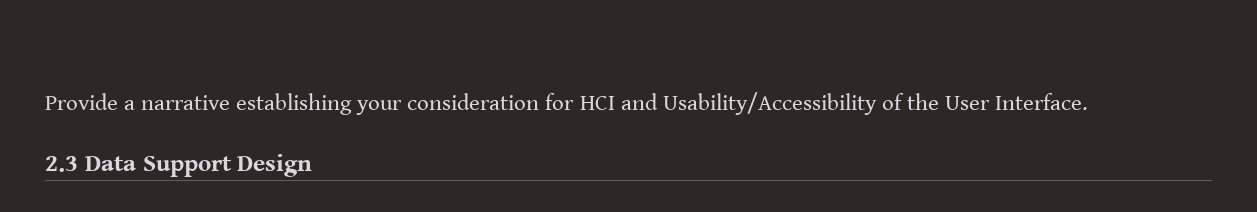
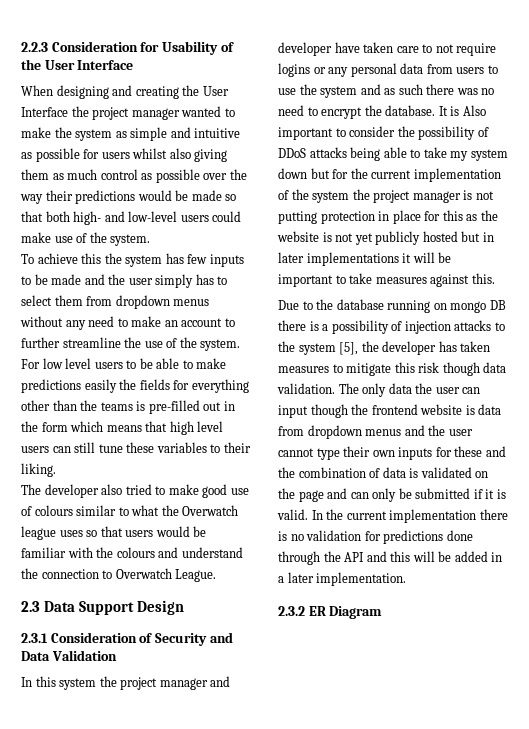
[45,92,1088,115] [45,154,313,177] Provide a narrative establishing your consideration for HCI and Usability/Accessibility of the User Interface. // 2.3 Data Support Design -> [21,41,234,55] [21,59,134,70] [21,85,229,99] [21,106,235,120] [21,127,241,141] [21,148,228,162] [21,169,247,183] [20,190,237,204] [21,211,242,225] [21,232,151,246] [21,253,244,267] [21,274,228,288] [21,295,210,309] [20,316,235,330] [21,337,241,351] [21,358,227,369] [21,379,249,393] [21,400,235,414] [21,421,224,435] [21,442,251,453] [21,463,56,477] [21,484,249,498] [21,505,239,516] [21,526,207,540] [21,547,243,558] [21,568,217,582] [21,600,184,615] [21,632,233,646] [21,650,117,661] [21,676,231,690] [278,42,497,56] [278,63,498,77] [278,84,495,98] [278,105,486,119] [278,126,489,140] [278,147,508,161] [278,168,501,182] [278,189,494,203] [278,210,498,224] [277,231,494,245] [278,252,452,266] [278,273,495,287] [278,299,506,313] [278,320,505,334] [278,341,491,355] [278,362,507,376] [277,383,481,397] [278,404,502,418] [278,425,473,439] [278,446,506,460] [278,467,489,478] [278,488,506,502] [277,509,508,523] [278,530,473,544] [278,551,503,565] [278,572,407,586] [278,606,383,619] 2.2.3 Consideration for Usability of the User Interface // When designing and creating the User Interface the project manager wanted to make the system as simple and intuitive as possible for users whilst also giving them as much control as possible over the way their predictions would be made so that both high- and low-level users could make use of the system. // To achieve this the system has few inputs to be made and the user simply has to select them from dropdown menus without any need to make an account to further streamline the use of the system. For low level users to be able to make predictions easily the fields for everything other than the teams is pre-filled out in the form which means that high level users can still tune these variables to their liking. // The developer also tried to make good use of colours similar to what the Overwatch league uses so that users would be familiar with the colours and understand the connection to Overwatch League. // 2.3 Data Support Design // 2.3.1 Consideration of Security and Data Validation // In this system the project manager and developer have taken care to not require logins or any personal data from users to use the system and as such there was no need to encrypt the database. It is Also important to consider the possibility of DDoS attacks being able to take my system down but for the current implementation of the system the project manager is not putting protection in place for this as the website is not yet publicly hosted but in later implementations it will be important to take measures against this. // Due to the database running on mongo DB there is a possibility of injection attacks to the system [5], the developer has taken measures to mitigate this risk though data validation. The only data the user can input though the frontend website is data from dropdown menus and the user cannot type their own inputs for these and the combination of data is validated on the page and can only be submitted if it is valid. In the current implementation there is no validation for predictions done through the API and this will be added in a later implementation. // 2.3.2 ER Diagram

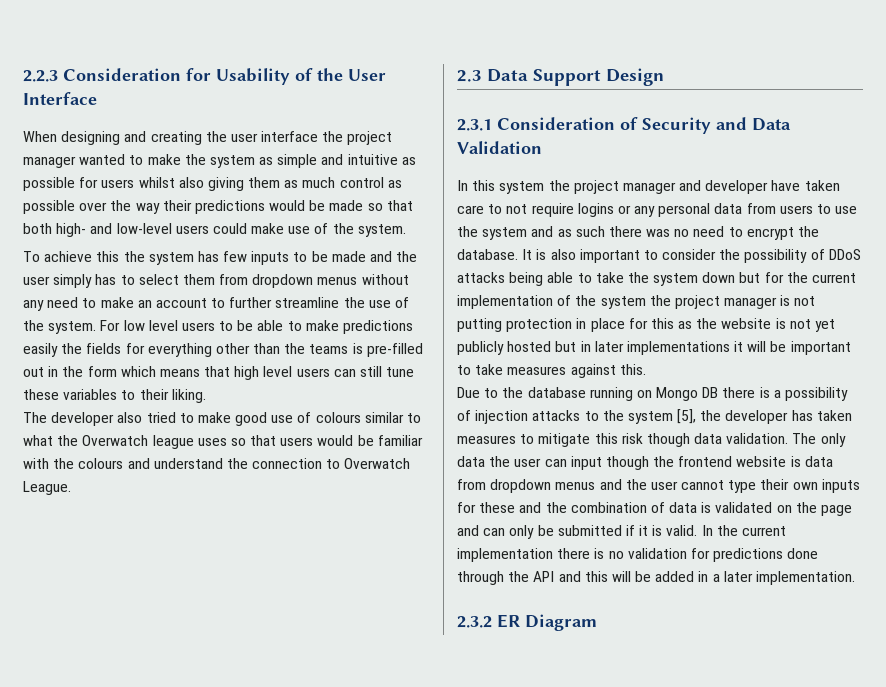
[202,86,229,96] [21,107,68,117] User Interface -> [230,131,319,142] user interface
[462,105,486,116] Also -> [550,249,576,260] also
[450,151,469,161] my -> [627,272,649,283] the
[450,301,487,313] mongo -> [656,387,699,401] Mongo

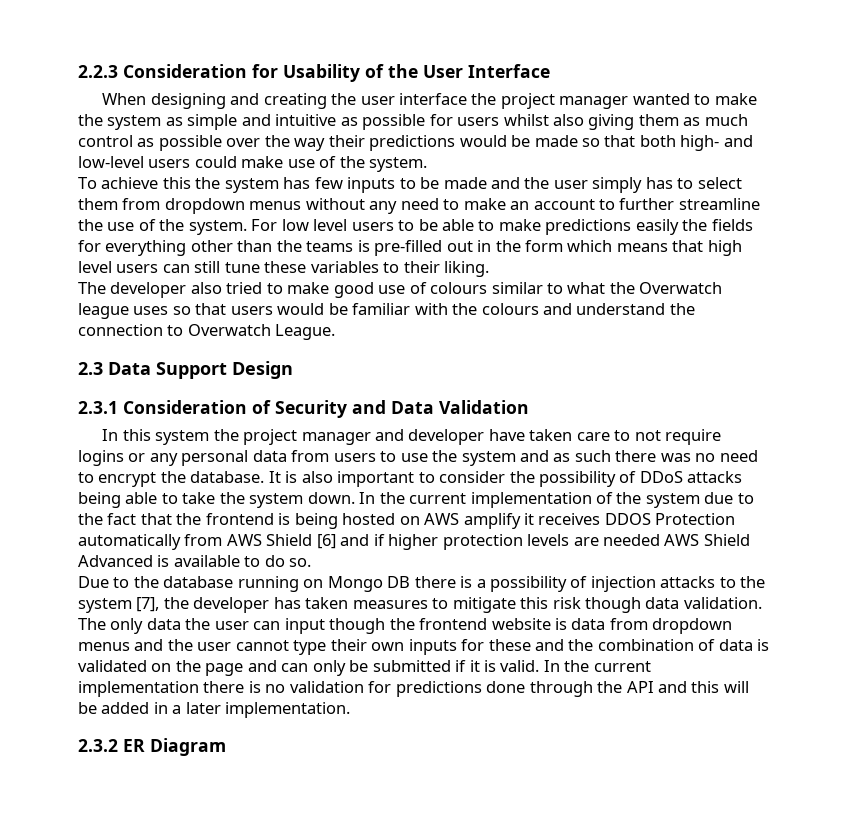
[702,272,784,283] down but for -> [307,492,376,504] down. In
[649,295,816,309] [457,318,836,332] [457,341,851,355] [457,364,646,378] the project manager is not putting protection in place for this as the website is not yet publicly hosted but in later implementations it will be important to take measures against this. -> [704,492,754,504] [78,513,736,529] [78,534,750,550] [78,555,312,567] due to the fact that the frontend is being hosted on AWS amplify it receives DDOS Protection automatically from AWS Shield [6] and if higher protection levels are needed AWS Shield Advanced is available to do so.
[677,409,697,424] [5], -> [136,597,160,612] [7],

